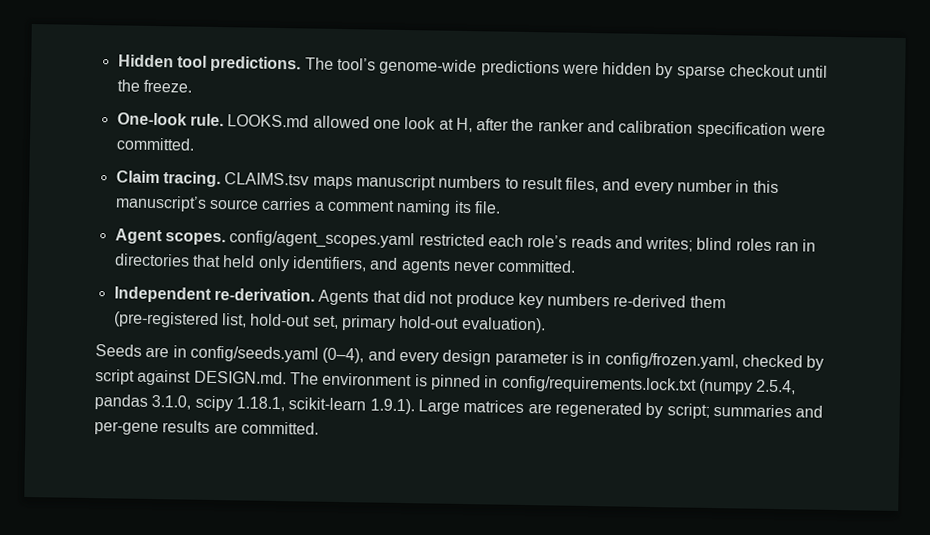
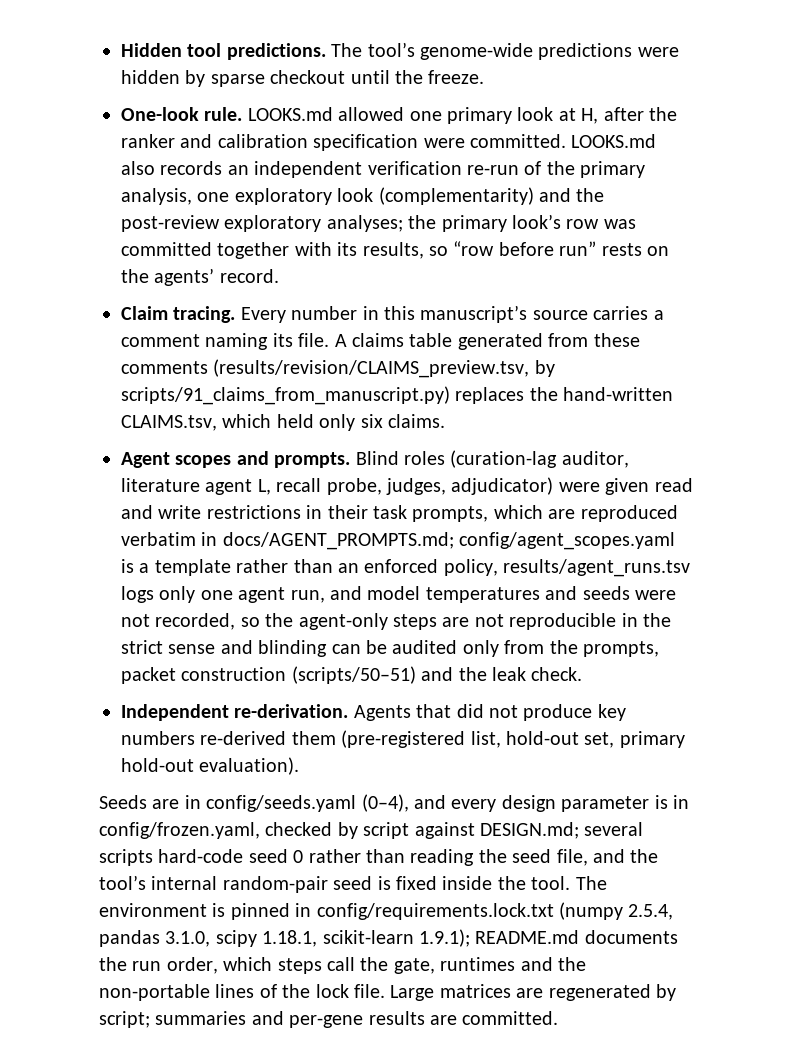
(401, 124) none -> [447,107,512,124] primary
[115,170,674,195] // Claim tracing. CLAIMS.tsv maps manuscript numbers to result files, and every -> [571,134,657,148] [121,161,646,178] [121,187,605,205] [121,214,636,232] [121,241,669,259] [121,268,279,286] [121,306,286,323] LOOKS.md also records an independent verification re-run of the primary analysis, one exploratory look (complementarity) and the post-review exploratory analyses; the primary look’s row was committed together with its results, so “row before run” rests on the agents’ record. // Claim tracing. Every
[114,228,817,252] [113,253,577,274] // Agent scopes. config/agent_scopes.yaml restricted each role’s reads and writes; blind roles ran in directories that held only identifiers, and agents never committed. -> [334,333,640,350] [121,359,555,378] [121,386,674,405] [121,414,445,431] [121,450,629,468] [121,477,693,495] [121,505,678,522] [121,532,676,550] [121,559,691,577] [121,586,676,603] [121,613,671,630] [121,640,659,657] [121,666,583,684] A claims table generated from these comments (results/revision/CLAIMS_preview.tsv, by scripts/91_claims_from_manuscript.py) replaces the hand-written CLAIMS.tsv, which held only six claims. // Agent scopes and prompts. Blind roles (curation-lag auditor, literature agent L, recall probe, judges, adjudicator) were given read and write restrictions in their task prompts, which are reproduced verbatim in docs/AGENT_PROMPTS.md; config/agent_scopes.yaml is a template rather than an enforced policy, results/agent_runs.tsv logs only one agent run, and model temperatures and seeds were not recorded, so the agent-only steps are not reproducible in the strict sense and blinding can be audited only from the prompts, packet construction (scripts/50–51) and the leak check.
[193,370,287,385] DESIGN.md. -> [479,822,644,839] [99,849,659,866] [99,875,571,893] DESIGN.md; several scripts hard-code seed 0 rather than reading the seed file, and the tool’s internal random-pair seed is fixed inside the tool.
[369,398,415,415] 1.9.1). -> [419,929,678,947] [99,957,586,974] [99,984,385,1001] 1.9.1); README.md documents the run order, which steps call the gate, runtimes and the non-portable lines of the lock file.

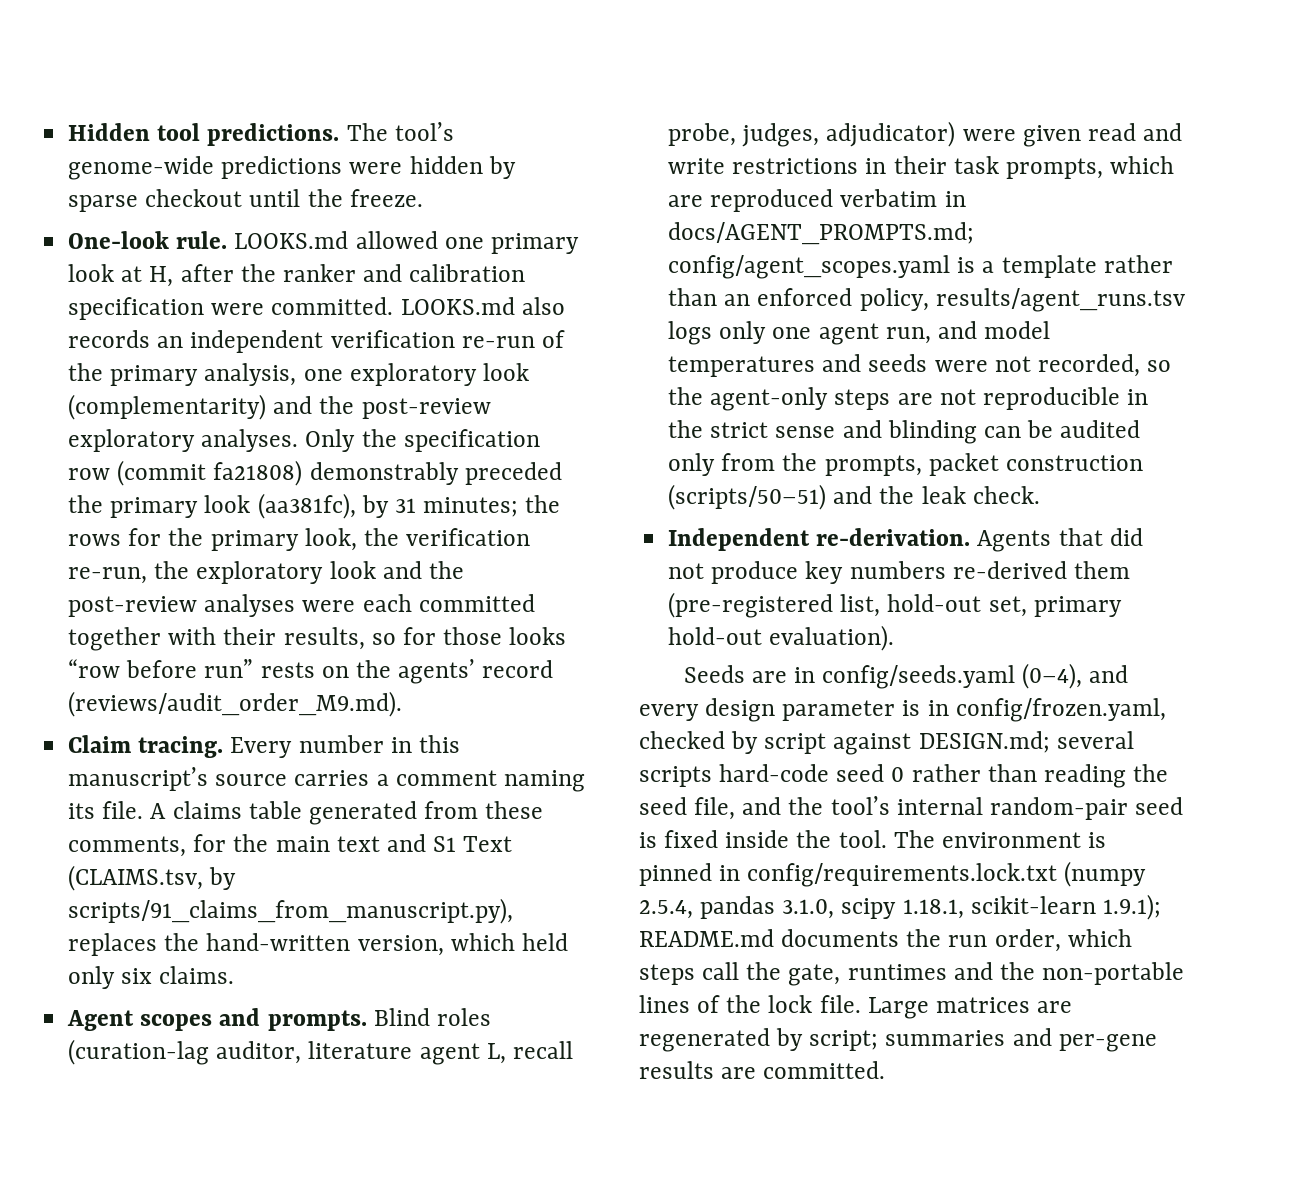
[326,214,636,232] analyses; the primary look’s row was -> [201,429,540,452] [68,460,562,486] [68,493,561,519] [68,528,531,551] [68,561,464,584] [68,594,412,617] analyses. Only the specification row (commit fa21808) demonstrably preceded the primary look (aa381fc), by 31 minutes; the rows for the primary look, the verification re-run, the exploratory look and the post-review analyses were each
[337,242,358,256] its -> [223,627,277,645] their
(448, 251) none -> [402,627,567,645] for those looks
[219,269,279,283] record. -> [482,660,554,678] [68,691,403,717] record (reviews/audit_order_M9.md).
[121,359,555,378] [121,386,450,405] comments (results/revision/CLAIMS_preview.tsv, by scripts/91_claims_from_manuscript.py) -> [68,834,513,857] [68,865,237,891] [68,898,514,924] comments, for the main text and S1 Text (CLAIMS.tsv, by scripts/91_claims_from_manuscript.py),
[121,415,217,431] CLAIMS.tsv, -> [357,935,444,956] version,

